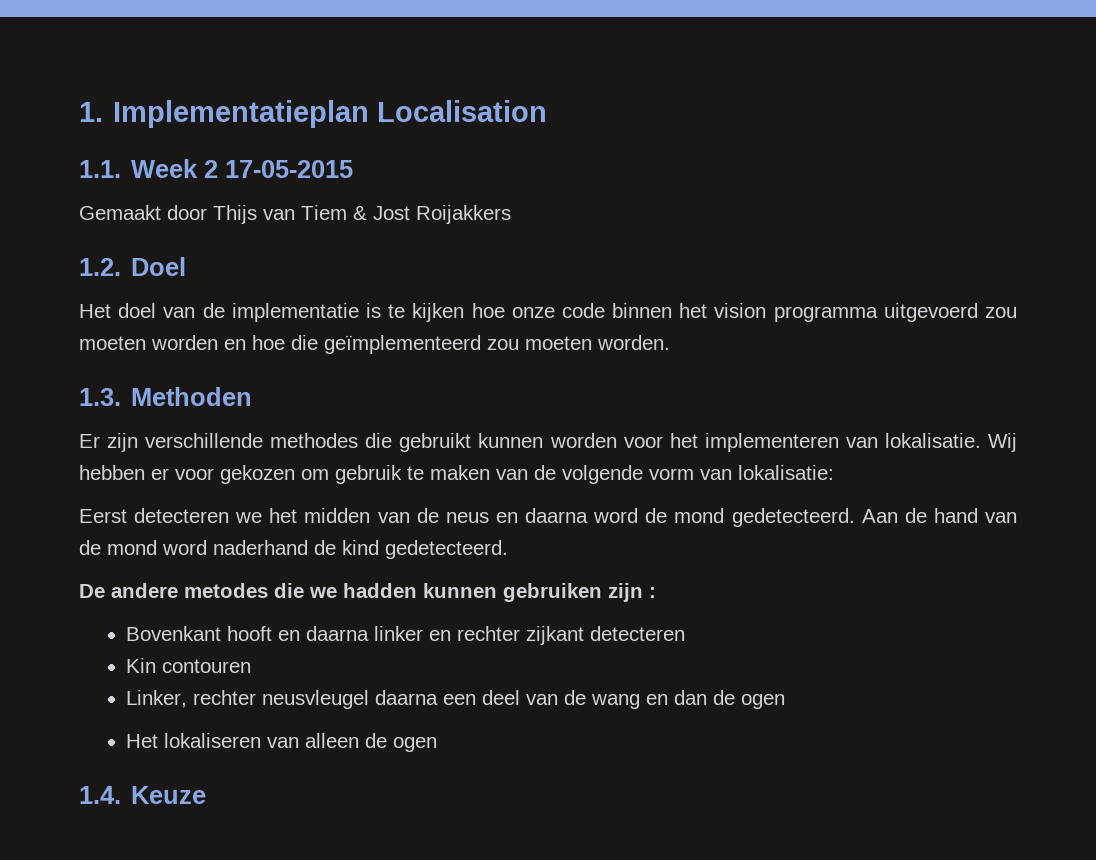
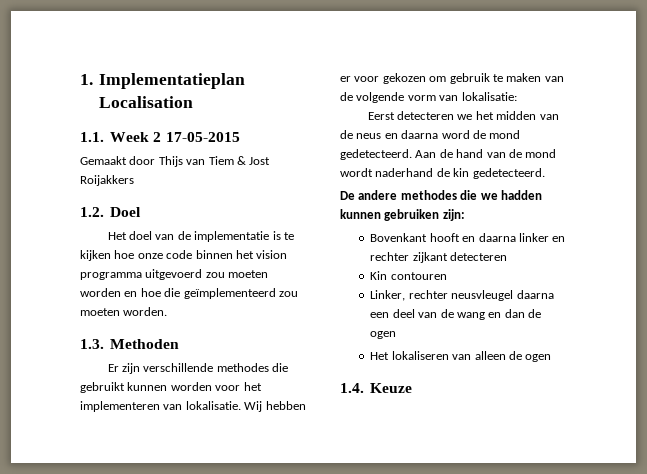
[162,540,207,555] word -> [340,168,373,177] wordt
[342,540,379,555] kind -> [453,168,470,177] kin
[184,583,268,598] metodes -> [400,190,457,200] methodes
[608,583,656,602] zijn : -> [442,209,465,221] zijn:

